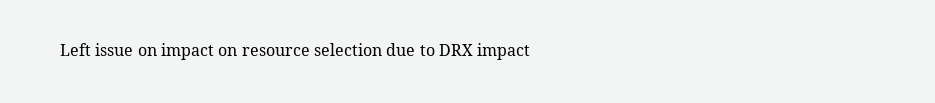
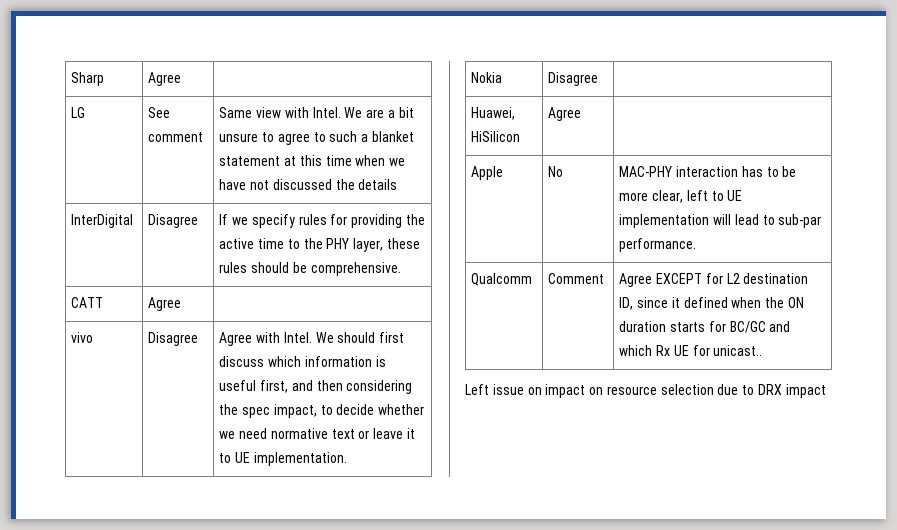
(60, 49) none -> [71,72,105,86] [148,72,182,86] [71,107,86,118] [148,107,171,118] [148,132,204,142] [219,107,414,118] [219,131,414,145] [219,155,406,166] [219,179,398,190] [71,214,134,228] [148,214,199,228] [219,214,425,228] [219,238,420,252] [219,262,401,276] [71,297,104,308] [148,297,182,311] [71,332,94,343] [148,332,199,346] [219,332,405,346] [219,356,386,367] [219,380,413,394] [219,404,425,418] [219,428,415,439] [219,452,347,466] [471,72,503,83] [548,72,599,86] [471,107,516,120] [471,131,521,142] [548,107,582,121] [471,166,504,180] [548,166,564,177] [619,166,797,177] [619,190,743,203] [619,214,822,228] [619,238,697,252] [471,273,533,286] [548,273,605,284] [619,273,809,287] [619,297,804,310] [619,321,791,333] [619,345,763,356] Sharp | Agree | // LG | See comment | Same view with Intel. We are a bit unsure to agree to such a blanket statement at this time when we have not discussed the details // InterDigital | Disagree | If we specify rules for providing the active time to the PHY layer, these rules should be comprehensive. // CATT | Agree | // vivo | Disagree | Agree with Intel. We should first discuss which information is useful first, and then considering the spec impact, to decide whether we need normative text or leave it to UE implementation. // Nokia | Disagree | // Huawei, HiSilicon | Agree | // Apple | No | MAC-PHY interaction has to be more clear, left to UE implementation will lead to sub-par performance. // Qualcomm | Comment | Agree EXCEPT for L2 destination ID, since it defined when the ON duration starts for BC/GC and which Rx UE for unicast.. //

